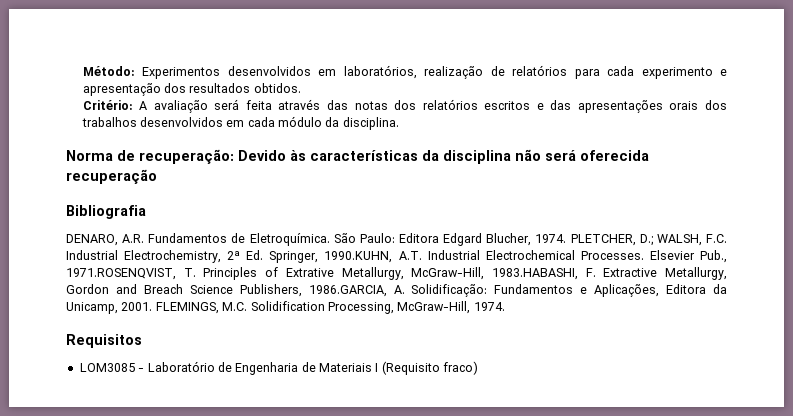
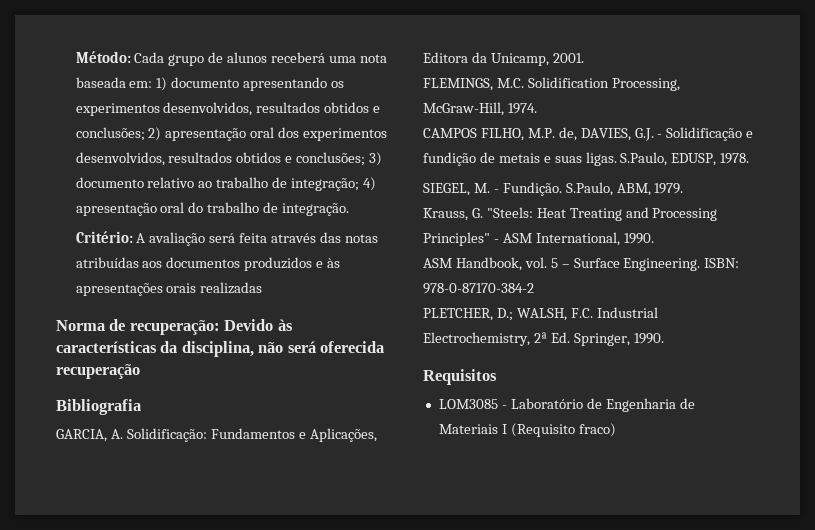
[142,65,727,79] [82,83,301,96] Experimentos desenvolvidos em laboratórios, realização de relatórios para cada experimento e apresentação dos resultados obtidos. -> [134,52,387,66] [75,77,345,91] [75,102,381,116] [75,127,388,141] [75,152,383,166] [75,177,377,191] [75,202,350,216] Cada grupo de alunos receberá uma nota baseada em: 1) documento apresentando os experimentos desenvolvidos, resultados obtidos e conclusões; 2) apresentação oral dos experimentos desenvolvidos, resultados obtidos e conclusões; 3) documento relativo ao trabalho de integração; 4) apresentação oral do trabalho de integração.
[394,99,727,113] [81,116,399,130] dos relatórios escritos e das apresentações orais dos trabalhos desenvolvidos em cada módulo da disciplina. -> [75,257,341,271] [75,282,263,296] atribuídas aos documentos produzidos e às apresentações orais realizadas
[443,150,511,164] disciplina -> [181,341,254,357] disciplina,
[66,233,567,246] DENARO, A.R. Fundamentos de Eletroquímica. São Paulo: Editora Edgard Blucher, 1974. -> [56,428,377,442] [423,52,584,66] [423,77,680,91] [423,102,537,116] [423,127,754,141] [423,152,750,166] [423,182,684,196] [423,207,718,221] [423,232,654,246] [423,257,740,271] [423,283,534,294] GARCIA, A. Solidificação: Fundamentos e Aplicações, Editora da Unicamp, 2001. // FLEMINGS, M.C. Solidification Processing, McGraw-Hill, 1974. // CAMPOS FILHO, M.P. de, DAVIES, G.J. - Solidificação e fundição de metais e suas ligas. S.Paulo, EDUSP, 1978. // SIEGEL, M. - Fundição. S.Paulo, ABM, 1979. // Krauss, G. "Steels: Heat Treating and Processing Principles" - ASM International, 1990. // ASM Handbook, vol. 5 – Surface Engineering. ISBN: 978-0-87170-384-2 //
[324,250,727,263] [66,267,727,280] [66,284,727,297] [66,301,505,314] 1990.KUHN, A.T. Industrial Electrochemical Processes. Elsevier Pub., 1971.ROSENQVIST, T. Principles of Extrative Metallurgy, McGraw-Hill, 1983.HABASHI, F. Extractive Metallurgy, Gordon and Breach Science Publishers, 1986.GARCIA, A. Solidificação: Fundamentos e Aplicações, Editora da Unicamp, 2001. FLEMINGS, M.C. Solidification Processing, McGraw-Hill, 1974. -> [633,333,664,344] 1990.

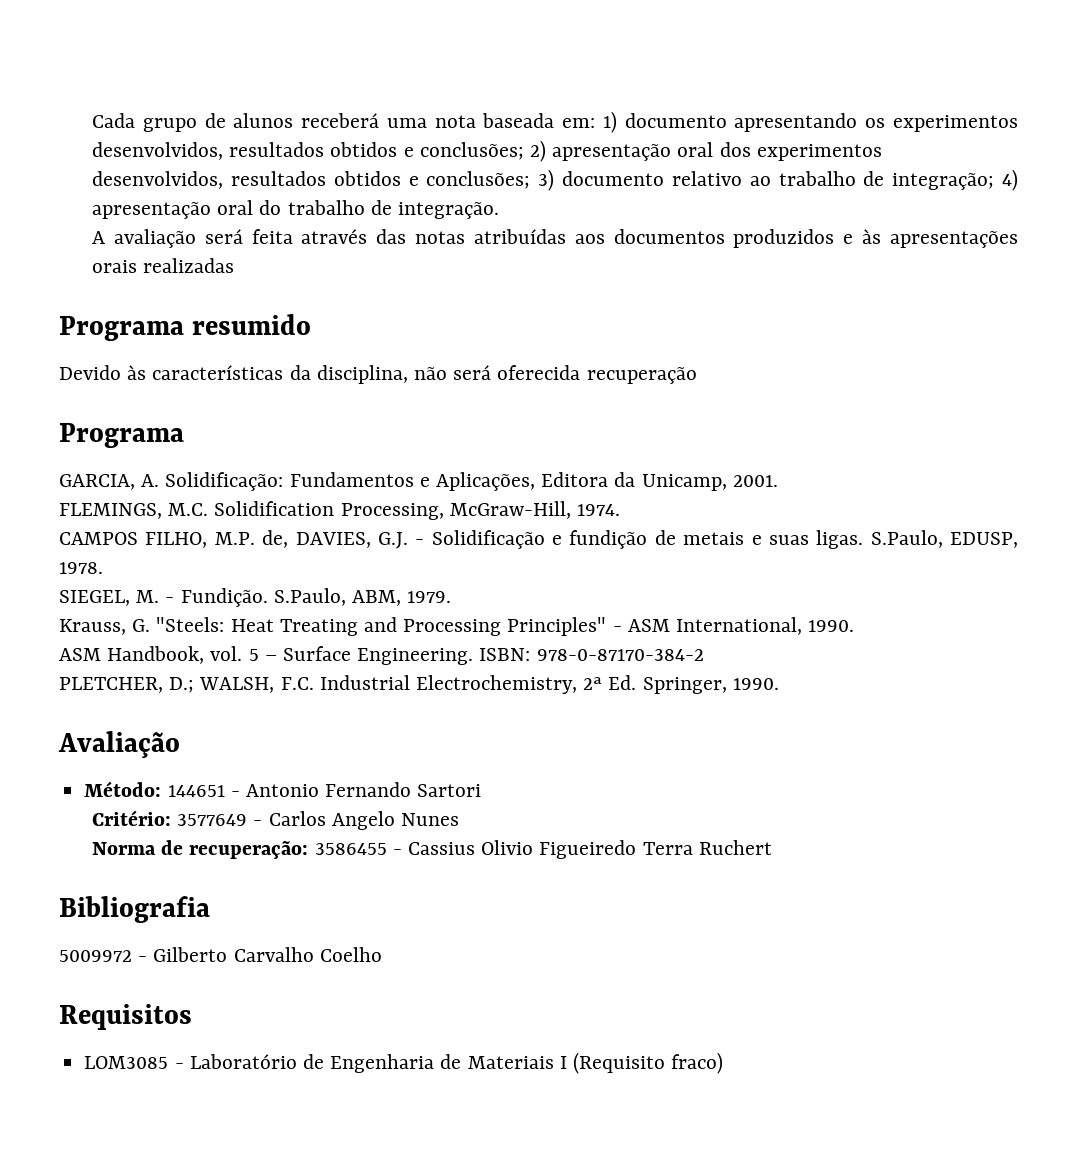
[75,51,131,63] Método: -> (92, 120) none
[75,231,133,243] Critério: -> (500, 210) none
[56,319,220,335] Norma de recuperação: -> [59,314,312,341] Programa resumido //
[56,399,141,415] Bibliografia -> [59,423,184,448] Programa
(664, 338) none -> [58,731,180,758] [84,781,482,797] [92,810,460,830] [92,840,772,859] [59,896,210,923] [59,947,382,962] // Avaliação // Método: 144651 - Antonio Fernando Sartori // Critério: 3577649 - Carlos Angelo Nunes // Norma de recuperação: 3586455 - Cassius Olivio Figueiredo Terra Ruchert // Bibliografia // 5009972 - Gilberto Carvalho Coelho

